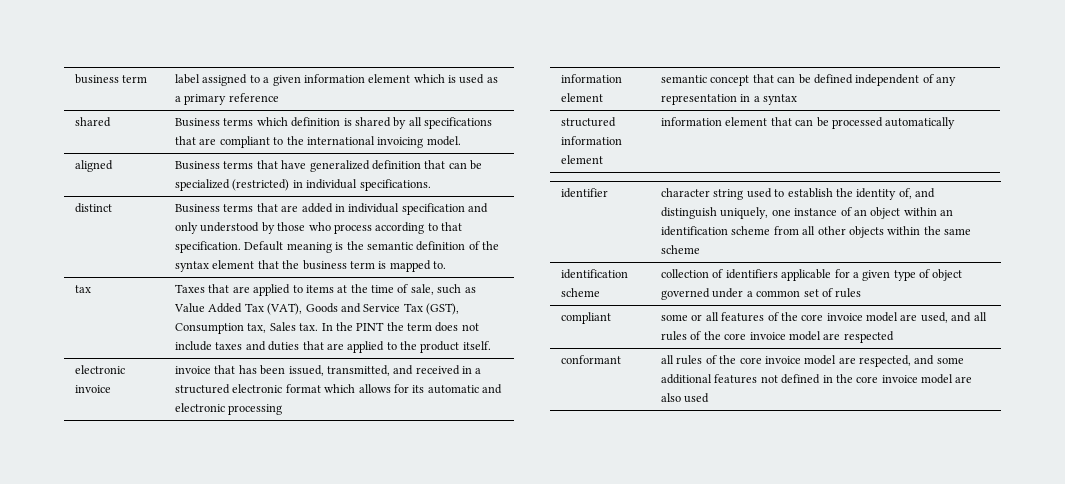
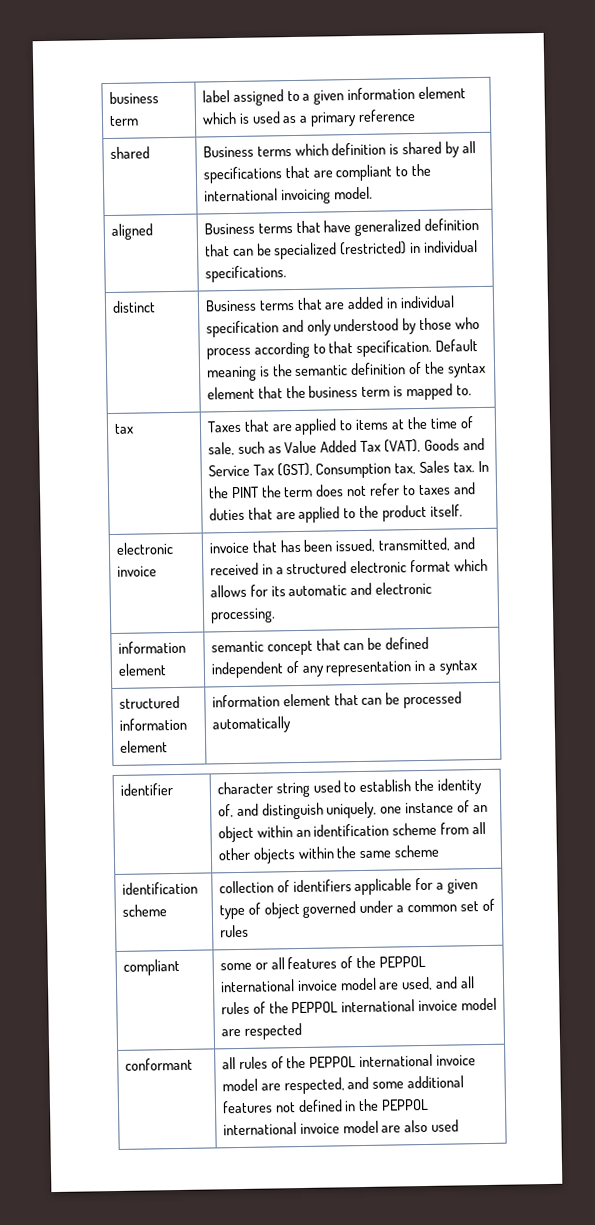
[175,341,213,351] include -> [369,483,417,496] refer to
[228,404,283,415] processing -> [209,607,276,624] processing.
[801,314,824,321] core -> [379,955,427,968] [219,979,295,993] PEPPOL international
[724,333,747,340] core -> [291,999,416,1014] PEPPOL international
[739,357,762,364] core -> [309,1053,434,1068] PEPPOL international
[856,376,879,383] core -> [381,1098,430,1111] [222,1122,297,1136] PEPPOL international

